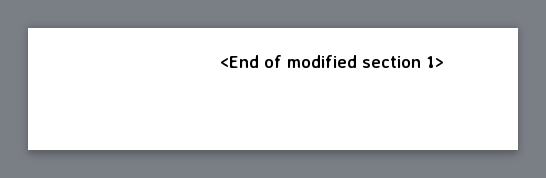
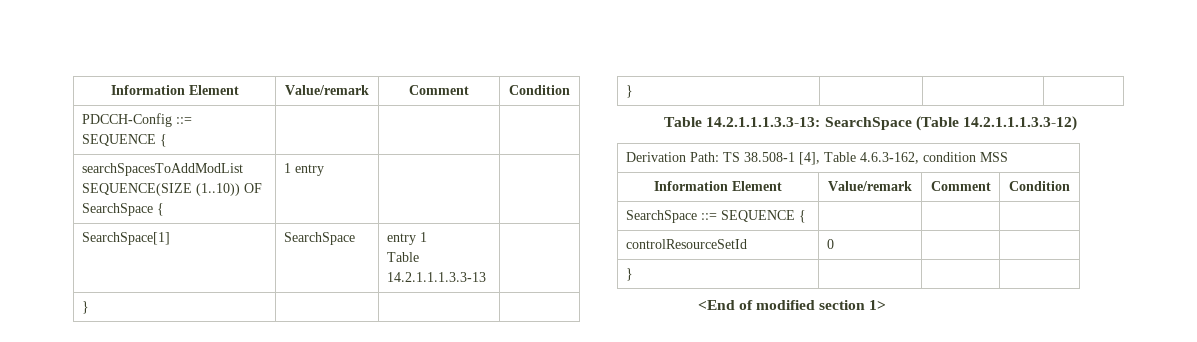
(219, 61) none -> [110,85,239,95] [285,85,369,95] [409,85,469,95] [509,85,570,95] [81,113,192,127] [81,134,167,147] [81,163,243,176] [81,183,262,196] [81,203,164,216] [283,163,324,176] [81,232,170,245] [283,232,355,245] [386,232,427,245] [386,252,419,262] [386,272,486,282] [81,301,89,314] [625,85,633,98] [664,116,1077,131] [625,152,1008,165] [654,181,782,191] [828,181,912,191] [930,181,991,191] [1009,181,1070,191] [625,210,806,223] [625,239,747,249] [826,239,834,249] [625,268,633,281] Information Element | Value/remark | Comment | Condition // PDCCH-Config ::= SEQUENCE { | | | // searchSpacesToAddModList SEQUENCE(SIZE (1..10)) OF SearchSpace { | 1 entry | | // SearchSpace[1] | SearchSpace | entry 1 // Table 14.2.1.1.1.3.3-13 | // } | | | // } | | | // Table 14.2.1.1.1.3.3-13: SearchSpace (Table 14.2.1.1.1.3.3-12) // Derivation Path: TS 38.508-1 [4], Table 4.6.3-162, condition MSS // Information Element | Value/remark | Comment | Condition // SearchSpace ::= SEQUENCE { | | | // controlResourceSetId | 0 | | // } | | | //

